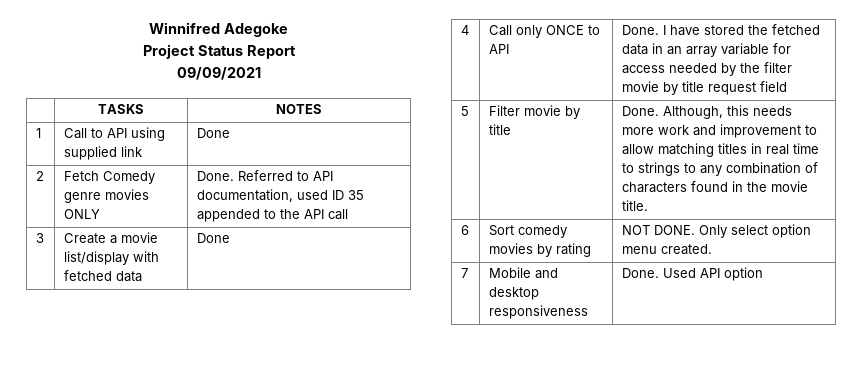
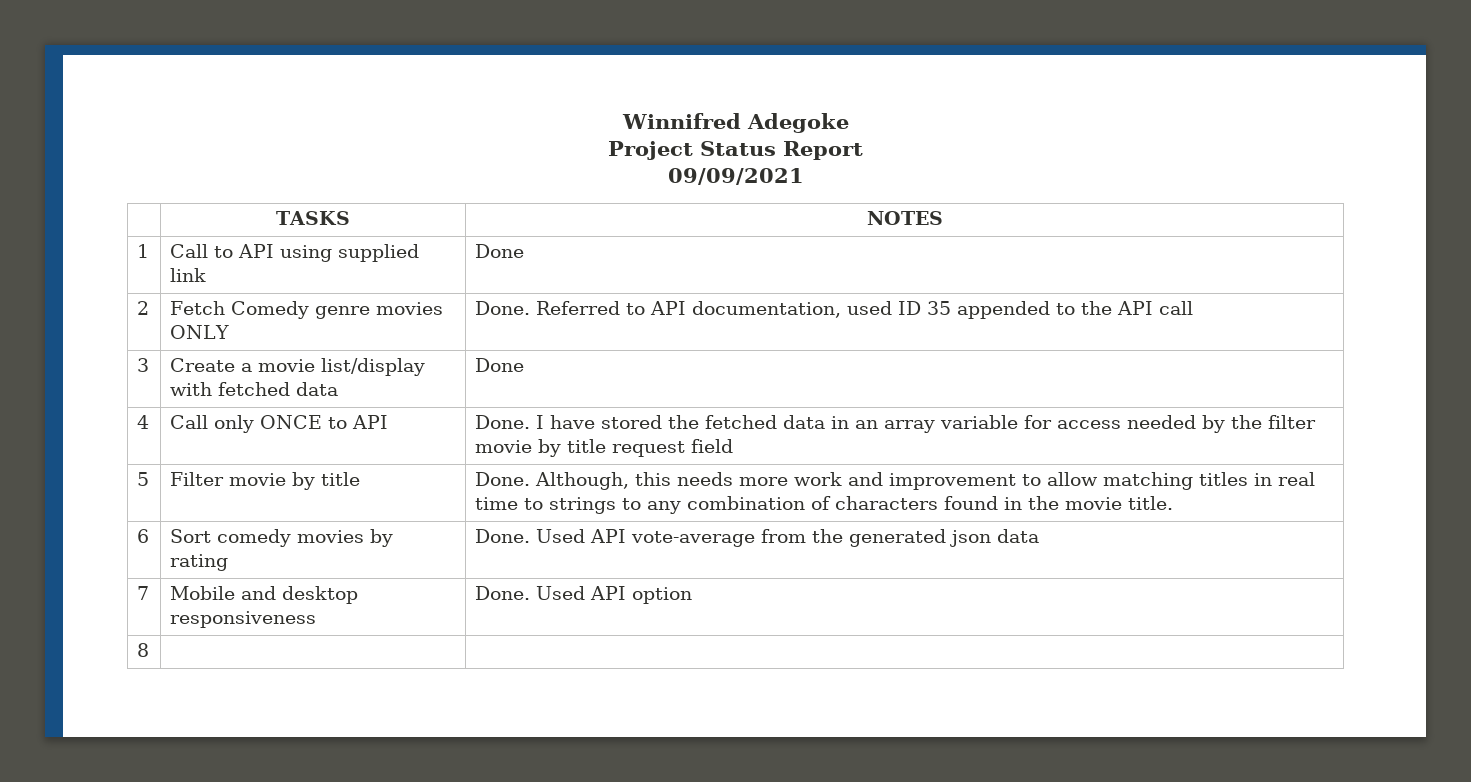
[621,224,811,238] [621,244,712,255] NOT DONE. Only select option menu created. -> [475,529,1040,547] Done. Used API vote-average from the generated json data
(763, 274) none -> [137,643,150,657] // 8 | |

